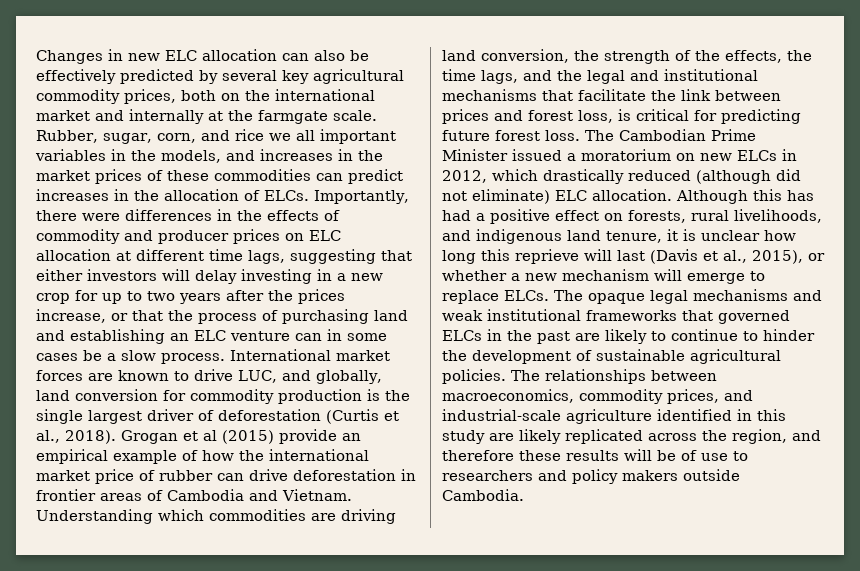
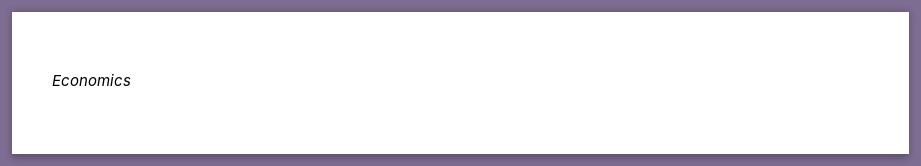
[36,49,369,64] [36,69,404,84] [36,89,375,104] [36,109,377,124] [36,129,396,144] [35,149,383,163] [36,169,403,184] [36,189,409,204] [36,209,340,221] [36,229,341,244] [36,249,412,264] [36,269,383,284] [36,289,345,304] [36,309,408,324] [36,329,387,344] [36,349,390,364] [36,369,382,384] [36,389,410,404] [36,409,399,424] [36,429,361,444] [36,449,369,464] [36,469,416,484] [36,489,352,501] [36,509,396,524] [442,49,812,64] [442,69,758,84] [442,89,781,101] [442,109,801,124] [442,129,756,141] [442,149,797,161] [442,169,801,184] [442,189,814,204] [442,209,822,224] [442,229,796,244] [442,249,825,264] [442,269,765,284] [442,289,822,304] [442,309,790,324] [442,329,815,344] [442,349,781,364] [442,369,717,384] [442,389,753,404] [442,409,786,424] [442,429,821,444] [442,449,748,461] [442,469,740,484] [442,489,524,501] Changes in new ELC allocation can also be effectively predicted by several key agricultural commodity prices, both on the international market and internally at the farmgate scale. Rubber, sugar, corn, and rice we all important variables in the models, and increases in the market prices of these commodities can predict increases in the allocation of ELCs. Importantly, there were differences in the effects of commodity and producer prices on ELC allocation at different time lags, suggesting that either investors will delay investing in a new crop for up to two years after the prices increase, or that the process of purchasing land and establishing an ELC venture can in some cases be a slow process. International market forces are known to drive LUC, and globally, land conversion for commodity production is the single largest driver of deforestation (Curtis et al., 2018). Grogan et al (2015) provide an empirical example of how the international market price of rubber can drive deforestation in frontier areas of Cambodia and Vietnam. Understanding which commodities are driving land conversion, the strength of the effects, the time lags, and the legal and institutional mechanisms that facilitate the link between prices and forest loss, is critical for predicting future forest loss. The Cambodian Prime Minister issued a moratorium on new ELCs in 2012, which drastically reduced (although did not eliminate) ELC allocation. Although this has had a positive effect on forests, rural livelihoods, and indigenous land tenure, it is unclear how long this reprieve will last (Davis et al., 2015), or whether a new mechanism will emerge to replace ELCs. The opaque legal mechanisms and weak institutional frameworks that governed ELCs in the past are likely to continue to hinder the development of sustainable agricultural policies. The relationships between macroeconomics, commodity prices, and industrial-scale agriculture identified in this study are likely replicated across the region, and therefore these results will be of use to researchers and policy makers outside Cambodia. -> [52,73,131,86] Economics

